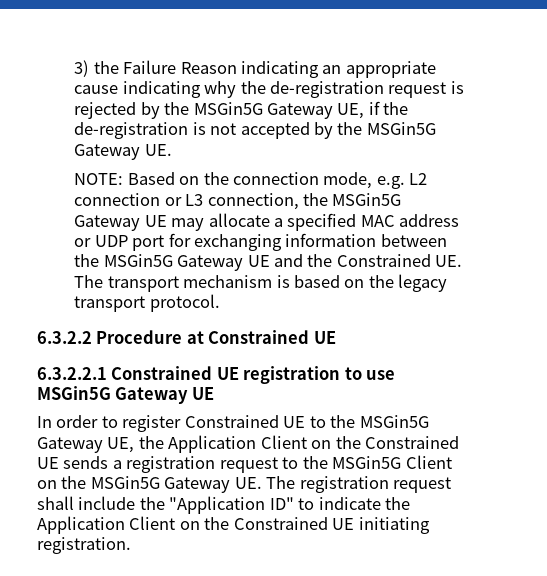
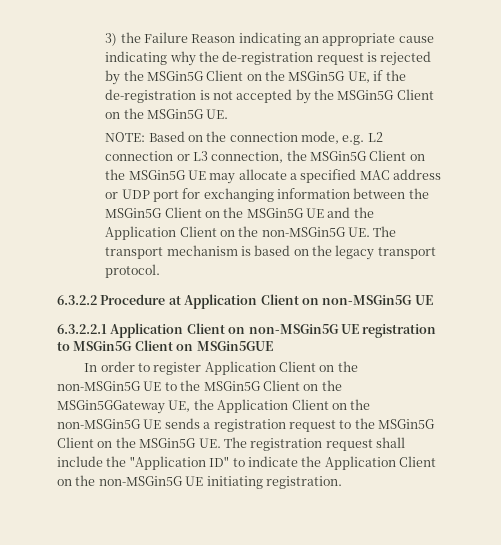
[266,103,333,119] Gateway -> [206,70,346,81] Client on the MSGin5G
[74,144,141,160] Gateway -> [396,89,434,100] [105,108,204,119] Client on the MSGin5G
[74,215,141,231] Gateway -> [369,150,425,161] [105,169,186,180] Client on the MSGin5G
[177,254,431,271] Gateway UE and the Constrained -> [164,207,374,218] [105,226,346,240] Client on the MSGin5G UE and the Application Client on the non-MSGin5G
[208,330,336,344] [37,366,396,384] [37,386,214,404] [37,415,429,432] [37,437,103,453] Constrained UE // 6.3.2.2.1 Constrained UE registration to use MSGin5G Gateway UE // In order to register Constrained UE to the MSGin5G Gateway -> [184,294,433,309] [57,323,437,338] [57,340,273,351] [84,361,358,375] [57,380,342,391] [57,400,165,414] Application Client on non-MSGin5G UE // 6.3.2.2.1 Application Client on non-MSGin5G UE registration to MSGin5G Client on MSGin5GUE // In order to register Application Client on the non-MSGin5G UE to the MSGin5G Client on the MSGin5GGateway
[365,436,460,449] Constrained -> [57,419,141,429] non-MSGin5G
[164,477,231,493] Gateway -> (197, 443) none
[233,517,328,530] Constrained -> [98,476,183,486] non-MSGin5G

